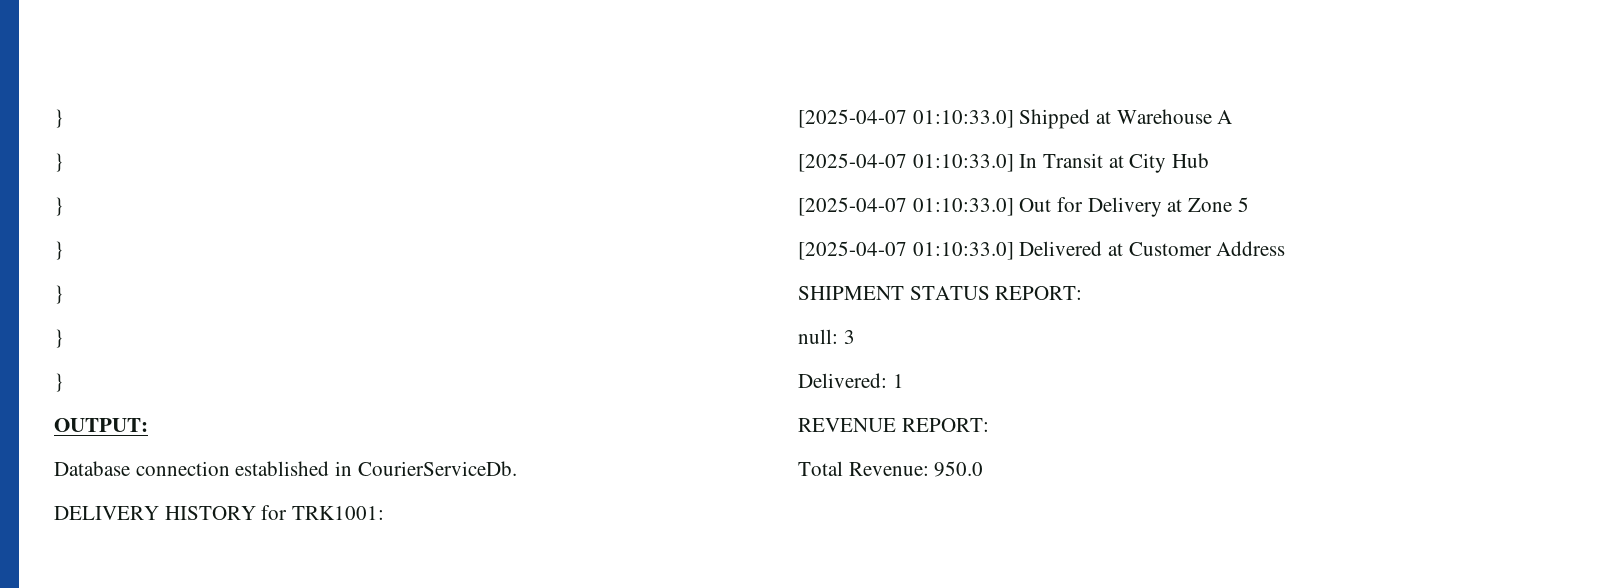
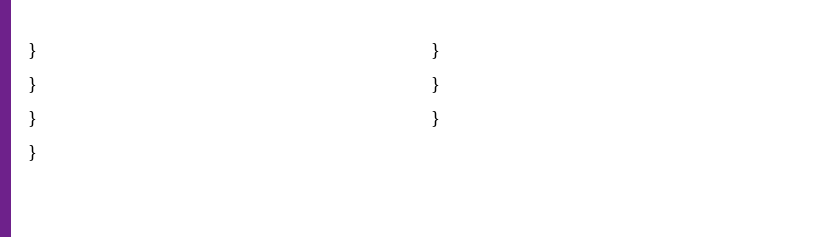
[54,418,148,432] [54,461,517,476] [54,505,385,520] [798,109,1233,129] [798,153,1210,173] [798,197,1249,217] [798,241,1286,260] [798,286,1083,300] [798,329,855,344] [798,373,904,388] [798,418,989,432] [798,461,984,477] // OUTPUT: // Database connection established in CourierServiceDb. // DELIVERY HISTORY for TRK1001: // [2025-04-07 01:10:33.0] Shipped at Warehouse A // [2025-04-07 01:10:33.0] In Transit at City Hub // [2025-04-07 01:10:33.0] Out for Delivery at Zone 5 // [2025-04-07 01:10:33.0] Delivered at Customer Address // SHIPMENT STATUS REPORT: // null: 3 // Delivered: 1 // REVENUE REPORT: // Total Revenue: 950.0 -> (440, 119) none

